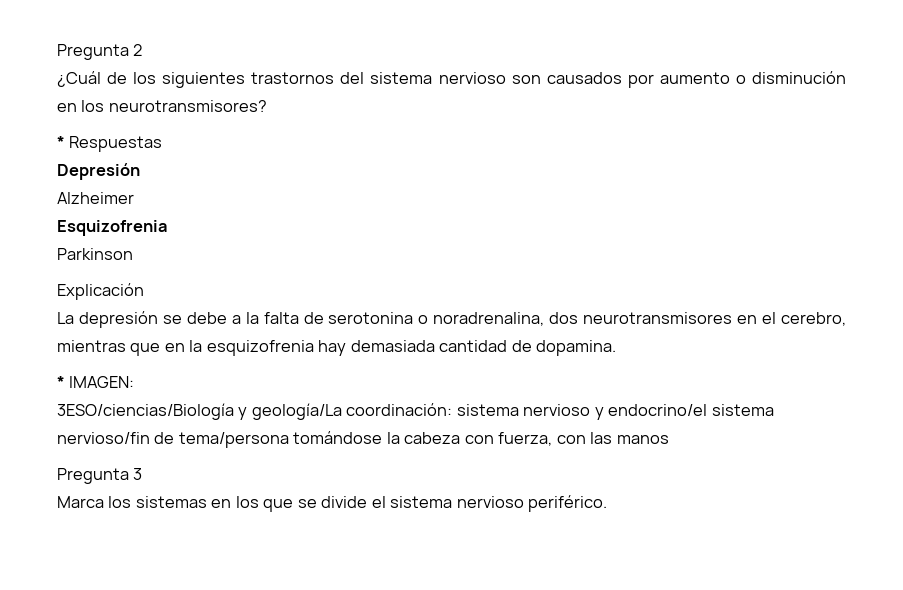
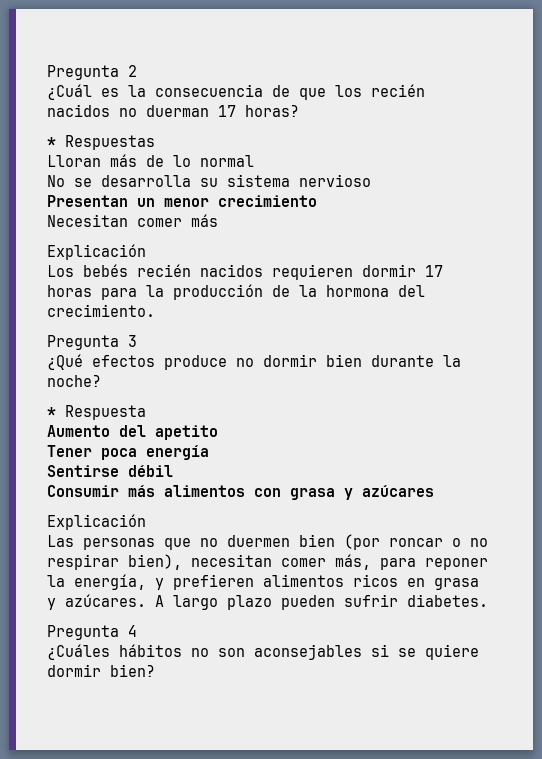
[107,71,847,88] [57,100,267,112] [57,136,163,152] [57,163,140,180] [57,192,134,204] [57,220,168,236] [57,248,133,260] [57,283,144,300] [57,311,846,328] [57,340,617,356] [57,376,135,388] [57,403,774,420] [57,431,669,448] [57,468,143,484] [57,495,608,512] de los siguientes trastornos del sistema nervioso son causados por aumento o disminución en los neurotransmisores? // * Respuestas // Depresión // Alzheimer // Esquizofrenia // Parkinson // Explicación // La depresión se debe a la falta de serotonina o noradrenalina, dos neurotransmisores en el cerebro, mientras que en la esquizofrenia hay demasiada cantidad de dopamina. // * IMAGEN: // 3ESO/ciencias/Biología y geología/La coordinación: sistema nervioso y endocrino/el sistema nervioso/fin de tema/persona tomándose la cabeza con fuerza, con las manos // Pregunta 3 // Marca los sistemas en los que se divide el sistema nervioso periférico. -> [101,84,425,100] [47,104,299,117] [47,135,155,150] [47,154,254,167] [47,174,371,187] [47,195,317,207] [47,214,218,227] [47,244,146,260] [47,264,443,280] [47,284,425,300] [47,304,155,317] [47,335,137,350] [47,354,461,370] [47,375,101,387] [47,405,146,420] [47,425,218,440] [47,445,209,460] [47,465,173,477] [47,485,434,500] [47,514,146,530] [47,534,488,550] [47,554,488,570] [47,574,479,590] [47,594,488,610] [47,625,137,640] [47,644,479,660] [47,664,155,677] es la consecuencia de que los recién nacidos no duerman 17 horas? // * Respuestas // Lloran más de lo normal // No se desarrolla su sistema nervioso // Presentan un menor crecimiento // Necesitan comer más // Explicación // Los bebés recién nacidos requieren dormir 17 horas para la producción de la hormona del crecimiento. // Pregunta 3 // ¿Qué efectos produce no dormir bien durante la noche? // * Respuesta // Aumento del apetito // Tener poca energía // Sentirse débil // Consumir más alimentos con grasa y azúcares // Explicación // Las personas que no duermen bien (por roncar o no respirar bien), necesitan comer más, para reponer la energía, y prefieren alimentos ricos en grasa y azúcares. A largo plazo pueden sufrir diabetes. // Pregunta 4 // ¿Cuáles hábitos no son aconsejables si se quiere dormir bien?

